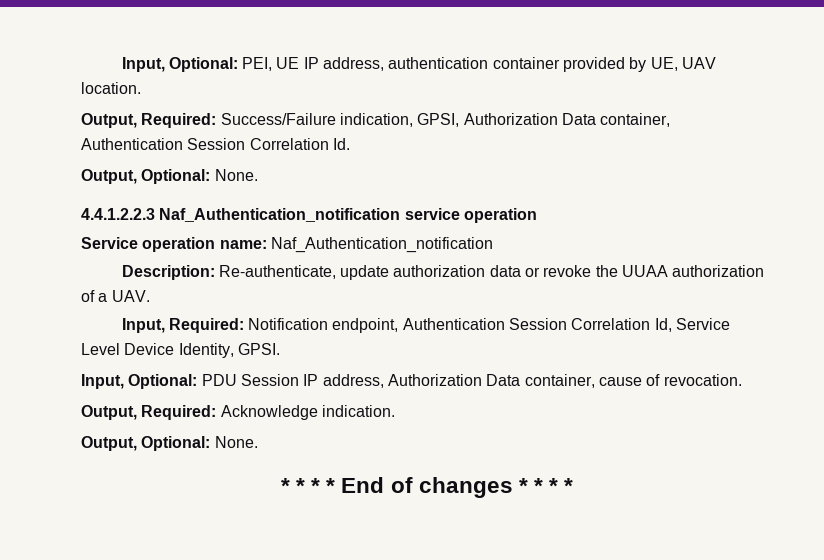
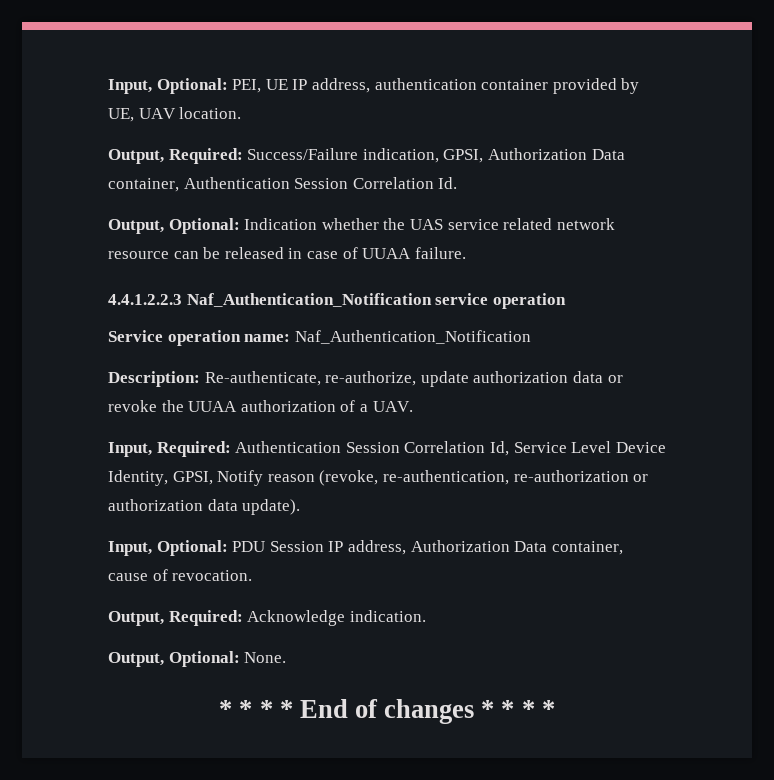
[214,169,258,181] None. -> [244,218,615,230] [108,247,466,259] Indication whether the UAS service related network resource can be released in case of UUAA failure.
[159,208,401,222] Naf_Authentication_notification -> [186,293,432,307] Naf_Authentication_Notification
[270,237,493,253] Naf_Authentication_notification -> [294,330,531,344] Naf_Authentication_Notification
(336, 272) none -> [325,371,417,386] re-authorize,
[248,318,399,333] Notification endpoint, -> (231, 449) none
[237,343,280,355] GPSI. -> [172,470,649,486] [108,499,301,515] GPSI, Notify reason (revoke, re-authentication, re-authorization or authorization data update).

